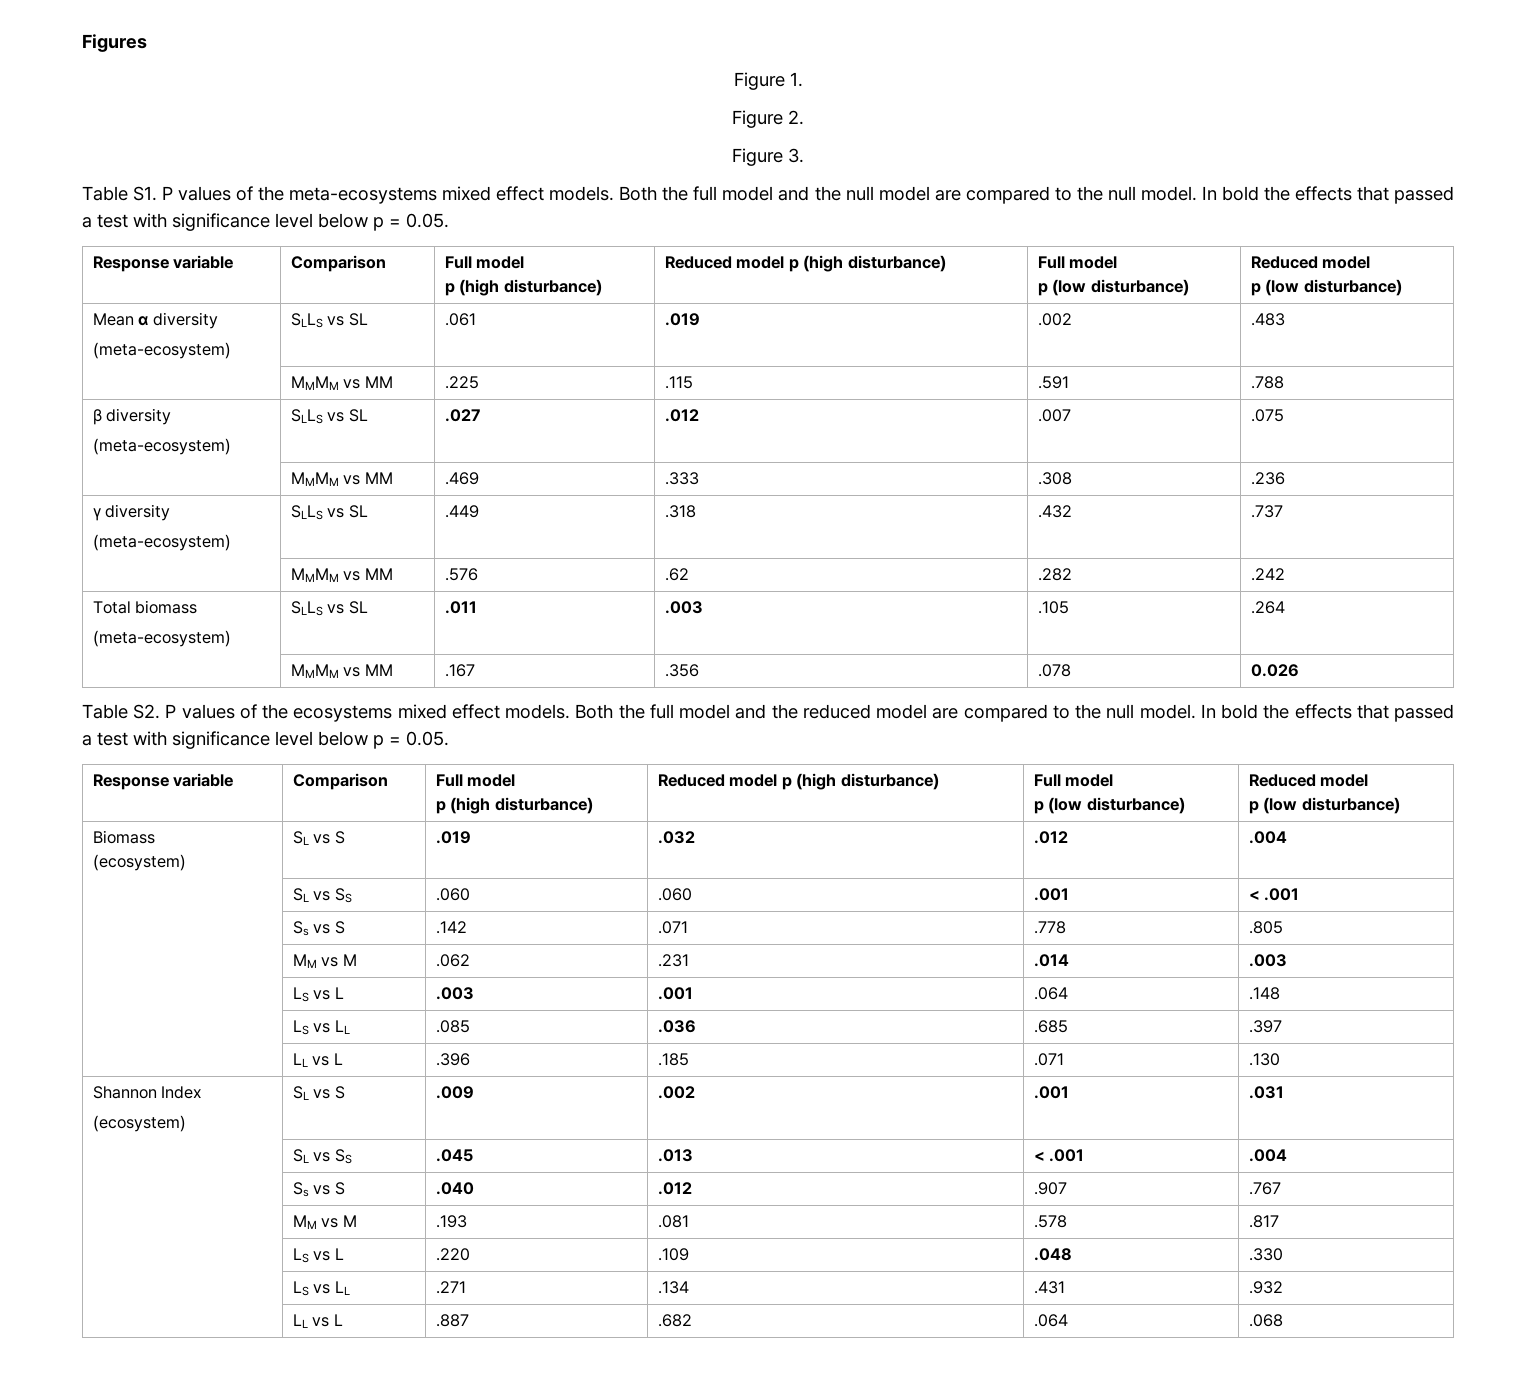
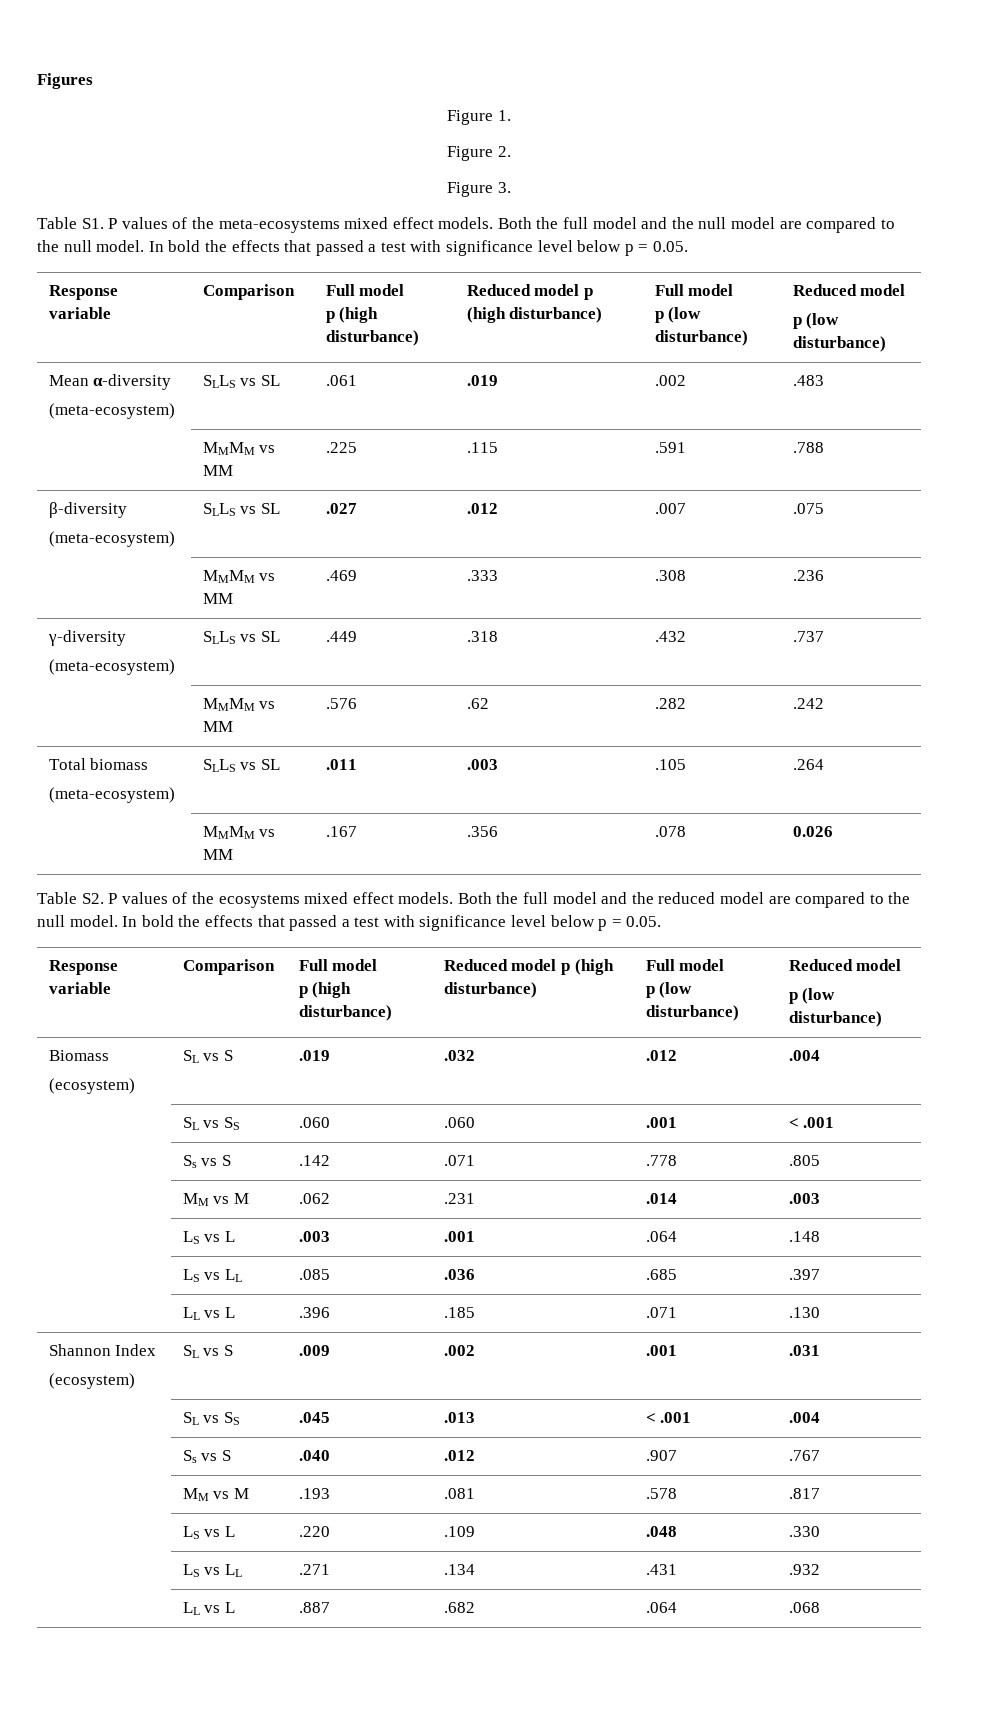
[138,312,218,329] α diversity -> [93,374,172,390] α-diversity
[92,408,172,425] β diversity -> [48,502,127,518] β-diversity
[92,504,171,521] γ diversity -> [47,630,126,646] γ-diversity

